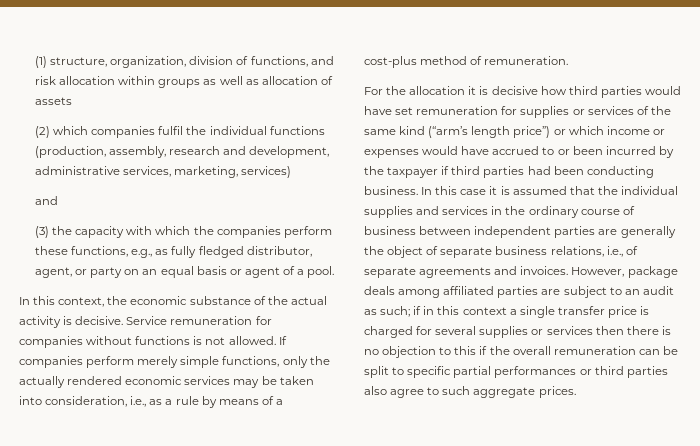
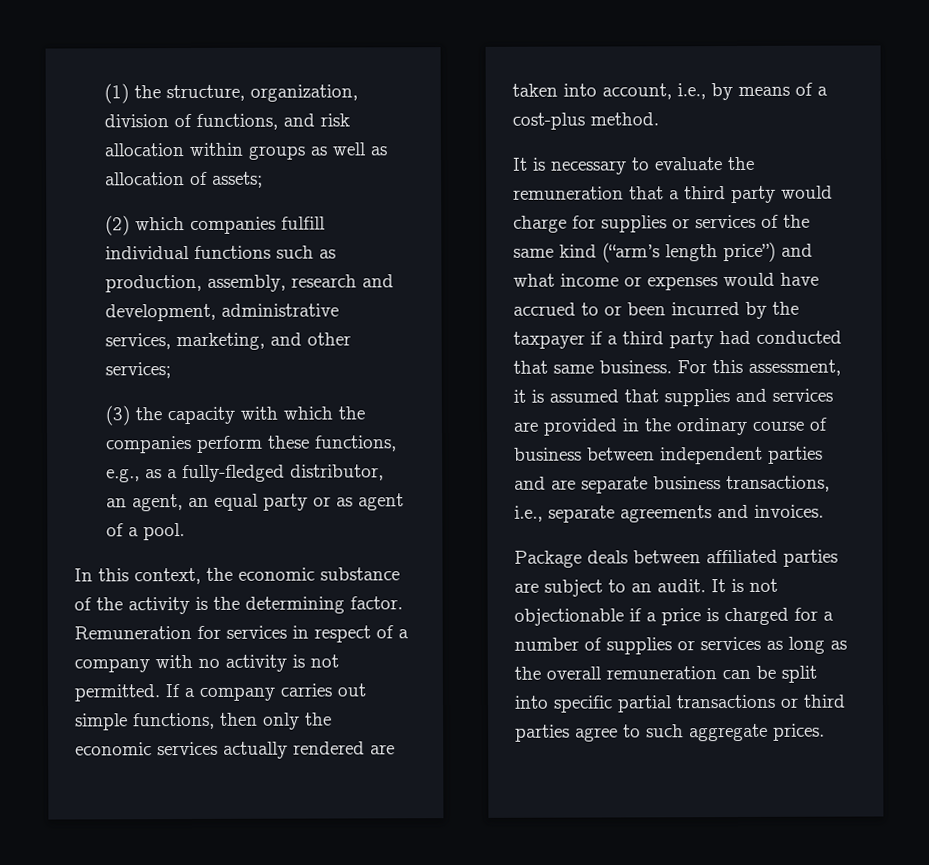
(48, 62) none -> [133,85,161,99] the
[35,97,73,105] assets -> [211,171,263,188] assets;
[158,126,325,135] [35,146,107,158] fulfil the individual functions (production, -> [280,216,326,230] [104,245,336,260] [104,274,202,293] fulfill individual functions such as production,
[241,166,292,178] [35,196,59,205] services) // and -> [269,332,351,346] [104,362,171,379] and other services;
[171,246,312,258] [35,266,242,278] fully fledged distributor, agent, or party on an equal basis or -> [166,464,384,483] [105,493,353,512] a fully-fledged distributor, an agent, an equal party or as
[290,296,327,305] [19,316,272,328] [19,336,287,348] [19,356,179,368] actual activity is decisive. Service remuneration for companies without functions is not allowed. If companies perform merely -> [128,596,403,615] [74,625,409,643] [74,654,339,673] [74,683,366,702] activity is the determining factor. Remuneration for services in respect of a company with no activity is not permitted. If a company carries out
(280, 361) none -> [220,712,258,726] then
[19,376,314,388] [19,396,199,407] actually rendered economic services may be taken into consideration, i.e., as a rule -> [75,741,395,759] [512,83,706,100] economic services actually rendered are taken into account, i.e.,
[420,56,569,65] [364,86,681,98] [364,106,499,115] method of remuneration. // For the allocation it is decisive how third parties would have set remuneration -> [590,112,659,126] [512,156,755,175] [513,185,833,204] [513,215,567,233] method. // It is necessary to evaluate the remuneration that a third party would charge
[553,126,604,135] or which -> [781,243,813,257] [513,273,555,287] and what
[451,166,654,178] [364,186,487,195] third parties had been conducting business. In this case -> [607,330,842,349] [513,359,841,376] a third party had conducted that same business. For this assessment,
[597,186,678,195] the individual -> (659, 396) none
(489, 210) none -> [513,418,618,436] are provided
[598,226,676,238] [364,246,638,258] are generally the object of separate business relations, i.e., of -> [514,475,830,494] [514,505,543,522] and are separate business transactions, i.e.,
[571,266,678,278] [364,286,441,298] However, package deals among -> [514,550,701,568] // Package deals between
[642,286,674,295] [364,306,650,318] [364,326,671,338] [364,346,488,358] audit as such; if in this context a single transfer price is charged for several supplies or services then there is no objection to this if -> [657,578,778,593] [514,607,834,626] [514,636,847,655] audit. It is not objectionable if a price is charged for a number of supplies or services as long as
[392,367,405,375] to -> [514,695,549,709] into
[494,366,577,378] performances -> [676,694,776,709] transactions
[364,386,387,395] also -> (570, 733) none

